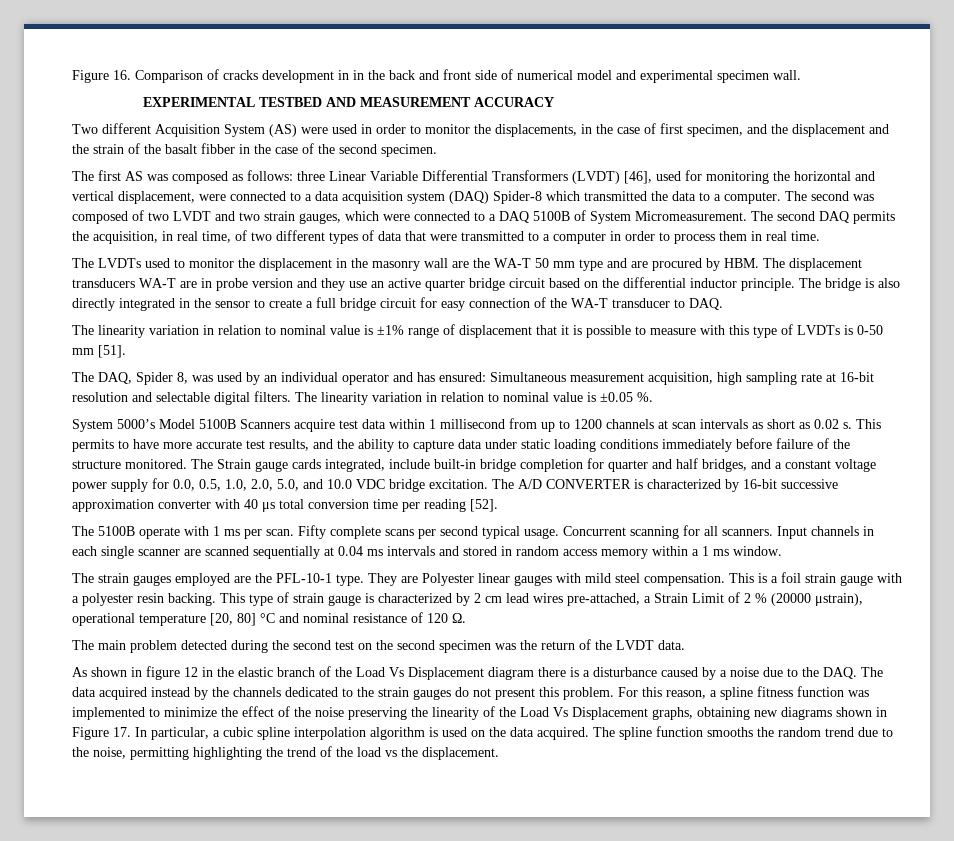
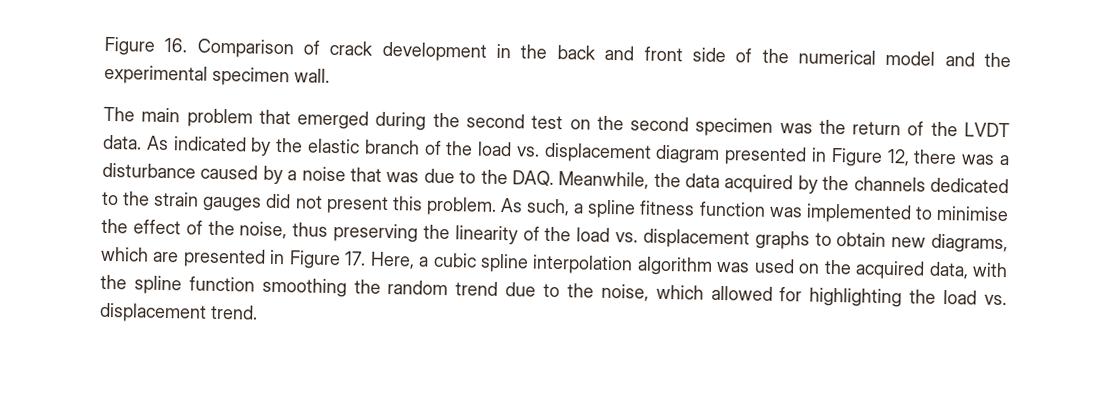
[223,70,258,80] cracks -> [329,40,374,56] crack
[353,70,364,80] in -> (512, 51) none
(513, 74) none -> [761,48,789,64] the
(636, 75) none -> [984,52,1012,68] the
[142,97,554,107] [72,123,889,137] [72,143,437,157] [72,170,875,184] [72,191,874,204] [72,210,895,224] [72,230,820,244] [72,258,862,271] [72,277,900,291] [72,297,723,311] [72,324,883,338] [72,345,126,358] [72,372,874,385] [72,391,653,405] [72,418,881,432] [72,438,850,452] [72,458,876,472] [72,478,838,492] [72,499,498,512] [72,525,874,539] [72,546,782,559] [72,572,902,586] [72,592,863,606] [72,612,466,626] // EXPERIMENTAL TESTBED AND MEASUREMENT ACCURACY // Two different Acquisition System (AS) were used in order to monitor the displacements, in the case of first specimen, and the displacement and the strain of the basalt fibber in the case of the second specimen. // The first AS was composed as follows: three Linear Variable Differential Transformers (LVDT) [46], used for monitoring the horizontal and vertical displacement, were connected to a data acquisition system (DAQ) Spider-8 which transmitted the data to a computer. The second was composed of two LVDT and two strain gauges, which were connected to a DAQ 5100B of System Micromeasurement. The second DAQ permits the acquisition, in real time, of two different types of data that were transmitted to a computer in order to process them in real time. // The LVDTs used to monitor the displacement in the masonry wall are the WA-T 50 mm type and are procured by HBM. The displacement transducers WA-T are in probe version and they use an active quarter bridge circuit based on the differential inductor principle. The bridge is also directly integrated in the sensor to create a full bridge circuit for easy connection of the WA-T transducer to DAQ. // The linearity variation in relation to nominal value is ±1% range of displacement that it is possible to measure with this type of LVDTs is 0-50 mm [51]. // The DAQ, Spider 8, was used by an individual operator and has ensured: Simultaneous measurement acquisition, high sampling rate at 16-bit resolution and selectable digital filters. The linearity variation in relation to nominal value is ±0.05 %. // System 5000’s Model 5100B Scanners acquire test data within 1 millisecond from up to 1200 channels at scan intervals as short as 0.02 s. This permits to have more accurate test results, and the ability to capture data under static loading conditions immediately before failure of the structure monitored. The Strain gauge cards integrated, include built-in bridge completion for quarter and half bridges, and a constant voltage power supply for 0.0, 0.5, 1.0, 2.0, 5.0, and 10.0 VDC bridge excitation. The A/D CONVERTER is characterized by 16-bit successive approximation converter with 40 μs total conversion time per reading [52]. // The 5100B operate with 1 ms per scan. Fifty complete scans per second typical usage. Concurrent scanning for all scanners. Input channels in each single scanner are scanned sequentially at 0.04 ms intervals and stored in random access memory within a 1 ms window. // The strain gauges employed are the PFL-10-1 type. They are Polyester linear gauges with mild steel compensation. This is a foil strain gauge with a polyester resin backing. This type of strain gauge is characterized by 2 cm lead wires pre-attached, a Strain Limit of 2 % (20000 μstrain), operational temperature [20, 80] °C and nominal resistance of 120 Ω. -> (330, 75) none
[181,640,227,650] detected -> [258,109,370,130] that emerged
[72,666,213,680] // As shown in figure 12 in -> [146,135,272,156] As indicated by
[356,667,579,680] Load Vs Displacement diagram there is -> [477,141,996,167] load vs. displacement diagram presented in Figure 12, there was
(759, 672) none -> [349,167,420,183] that was
[861,667,883,677] The -> [558,171,681,190] Meanwhile, the
[151,687,190,697] instead -> (794, 184) none
[455,687,469,697] do -> [265,193,292,209] did
[618,687,706,699] For this reason, -> [499,198,571,217] As such,
[164,707,217,717] minimize -> [935,205,1009,222] minimise
[315,707,344,717] noise -> [239,221,329,240] noise, thus
[520,707,872,720] Load Vs Displacement graphs, obtaining new diagrams shown -> [576,227,1009,254] [100,246,266,268] load vs. displacement graphs to obtain new diagrams, which are presented
[135,727,209,740] In particular, -> [369,251,415,270] Here,
[429,727,438,737] is -> [716,261,751,273] was
[510,727,615,740] data acquired. The -> [855,260,1009,280] [100,274,127,290] acquired data, with the
[707,727,753,737] smooths -> [261,277,347,298] smoothing
[130,746,499,760] permitting highlighting the trend of the load vs the displacement. -> [655,284,1007,308] [99,302,258,323] which allowed for highlighting the load vs. displacement trend.

